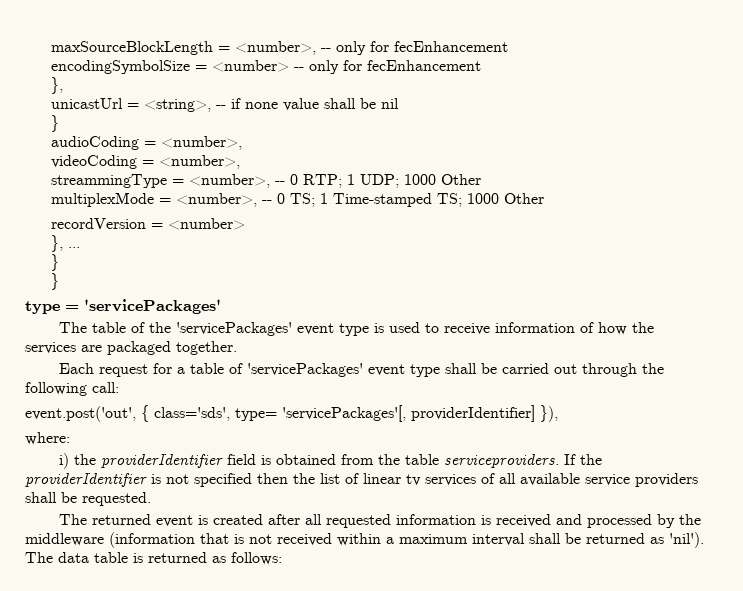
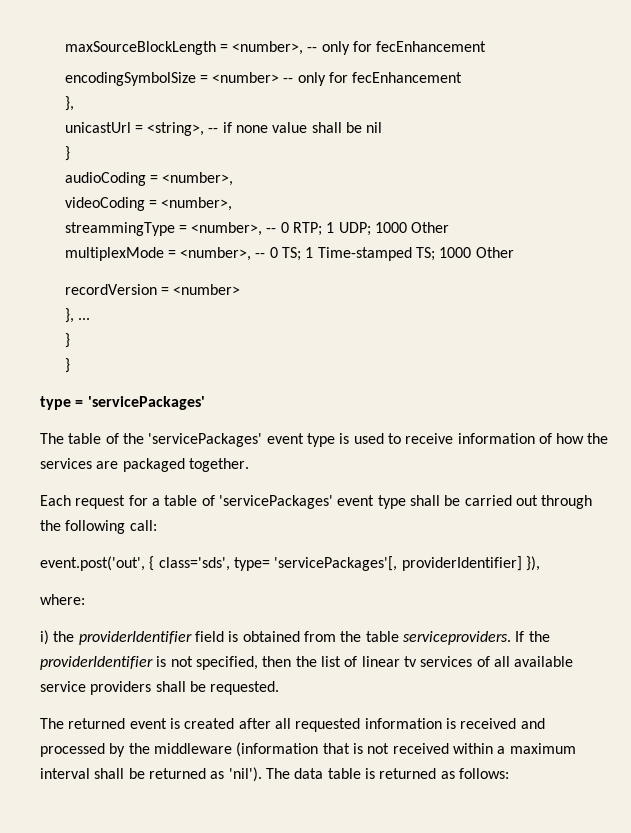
[194,473,252,487] specified -> [195,656,258,670] specified,

